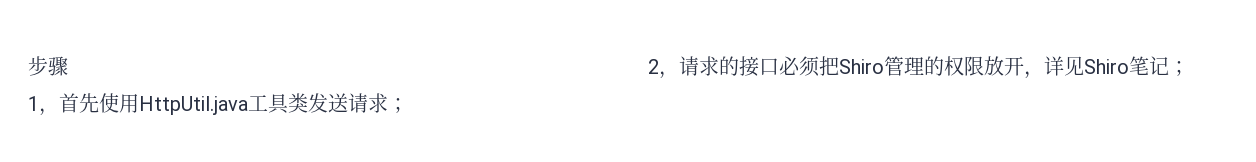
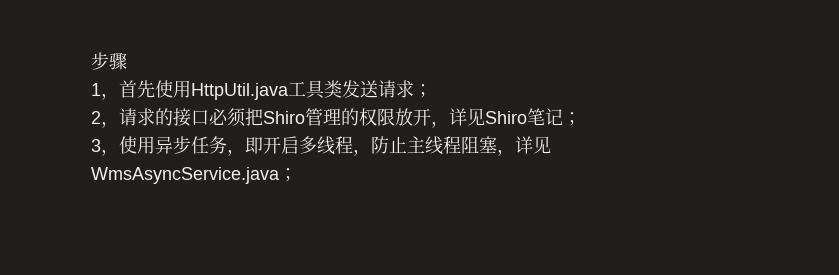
(1189, 68) none -> [91,136,551,156] [91,167,297,184] // 3，使用异步任务，即开启多线程，防止主线程阻塞，详见WmsAsyncService.java；

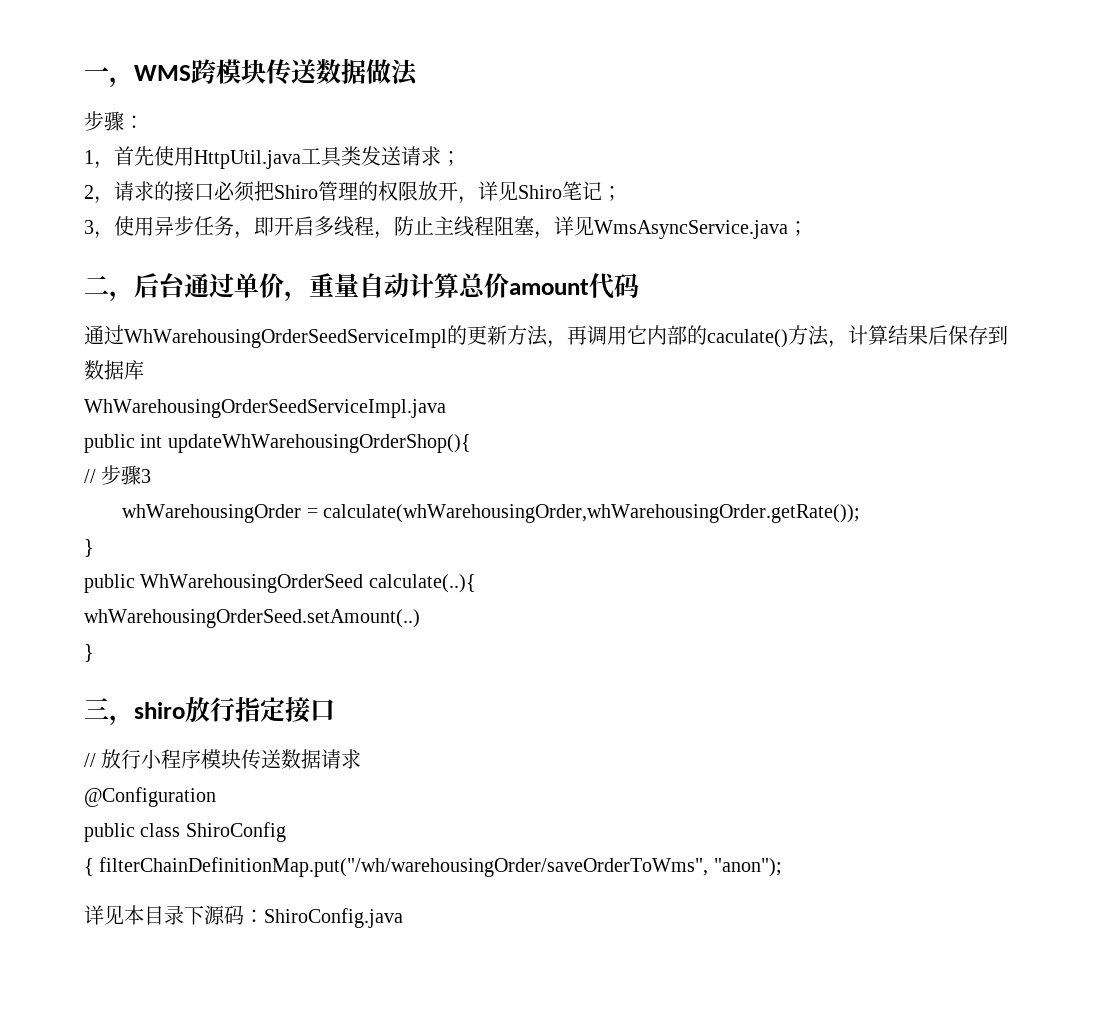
[91,52,127,70] 步骤 -> [84,59,418,88] [84,111,144,131] 一，WMS跨模块传送数据做法 // 步骤：
(297, 175) none -> [84,273,639,302] [84,325,1008,348] [84,360,144,380] [84,399,446,418] [84,434,471,453] [84,465,152,485] [122,504,860,523] [84,539,94,557] [84,574,476,593] [84,609,420,628] [84,644,94,662] [84,697,335,726] [84,749,362,769] [84,787,216,807] [84,822,286,842] [84,857,782,877] [84,905,403,928] // 二，后台通过单价，重量自动计算总价amount代码 // 通过WhWarehousingOrderSeedServiceImpl的更新方法，再调用它内部的caculate()方法，计算结果后保存到数据库 // WhWarehousingOrderSeedServiceImpl.java // public int updateWhWarehousingOrderShop(){ // // 步骤3 // whWarehousingOrder = calculate(whWarehousingOrder,whWarehousingOrder.getRate()); // } // public WhWarehousingOrderSeed calculate(..){ // whWarehousingOrderSeed.setAmount(..) // } // 三，shiro放行指定接口 // // 放行小程序模块传送数据请求 // @Configuration // public class ShiroConfig // { filterChainDefinitionMap.put("/wh/warehousingOrder/saveOrderToWms", "anon"); // 详见本目录下源码：ShiroConfig.java

